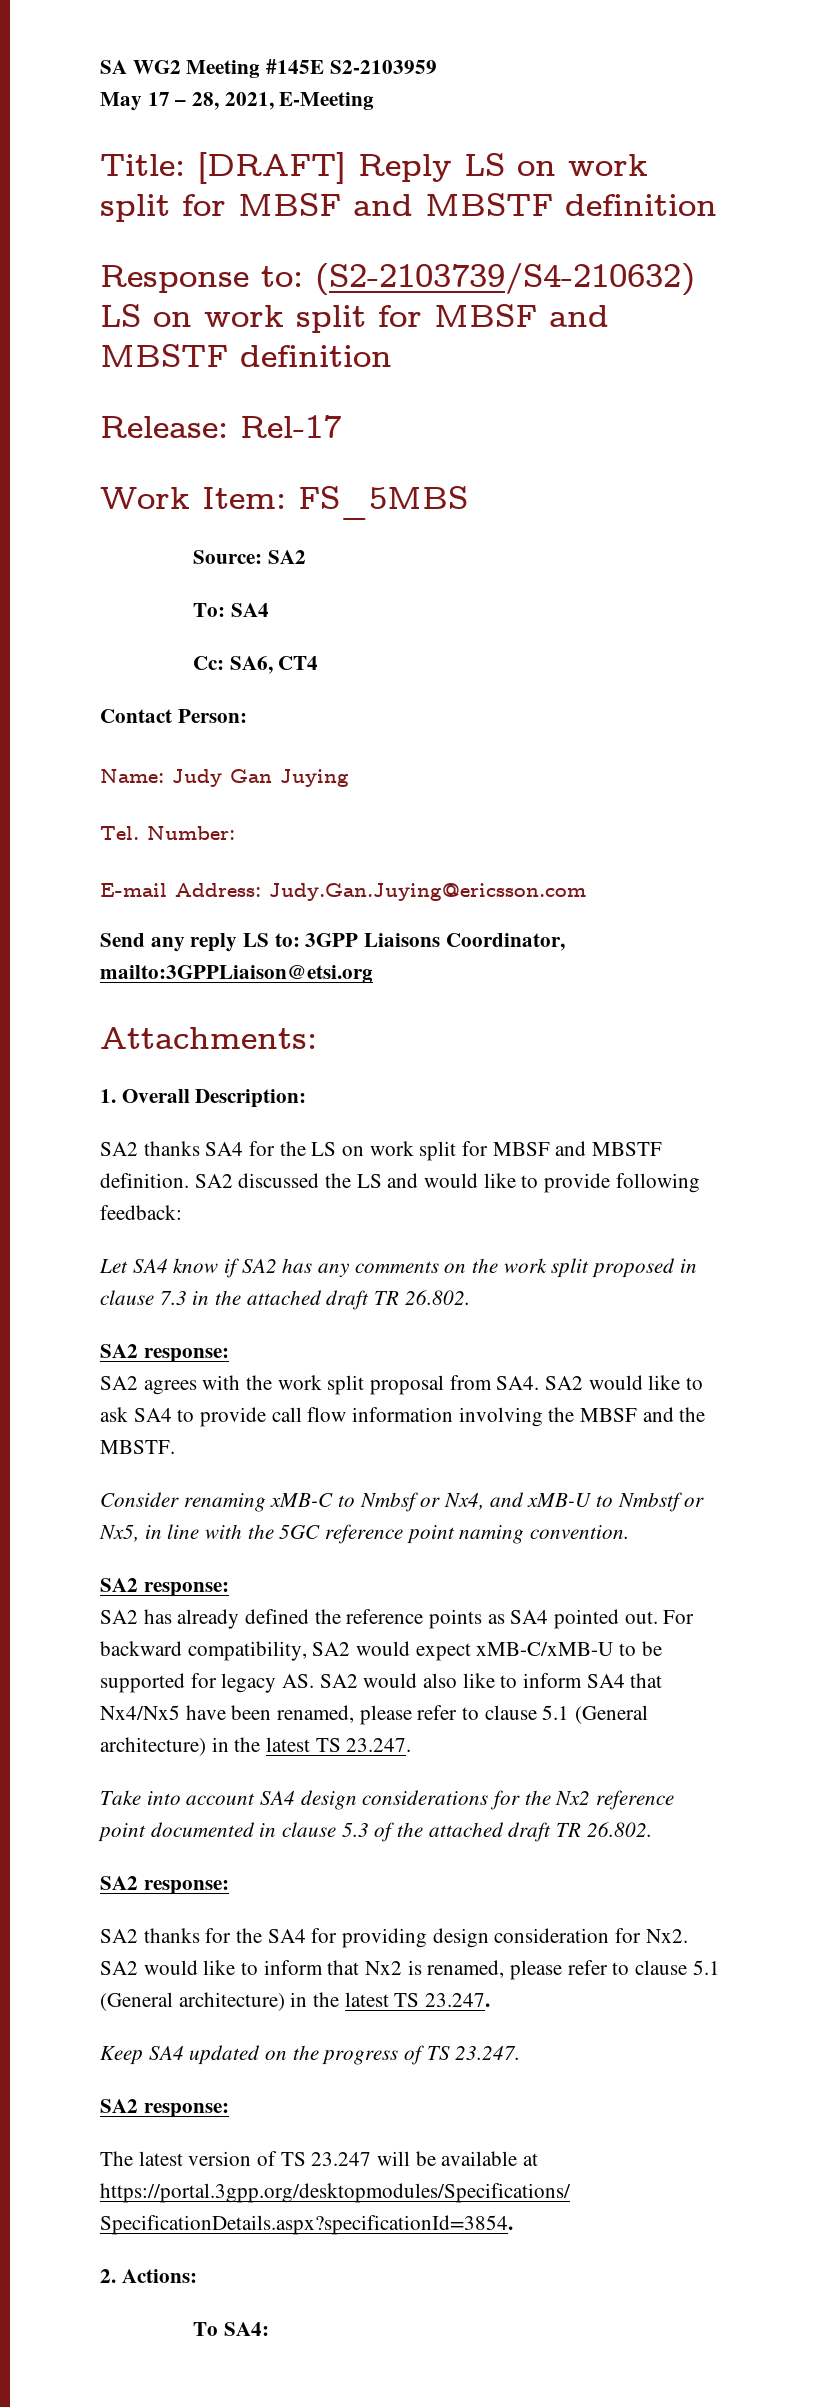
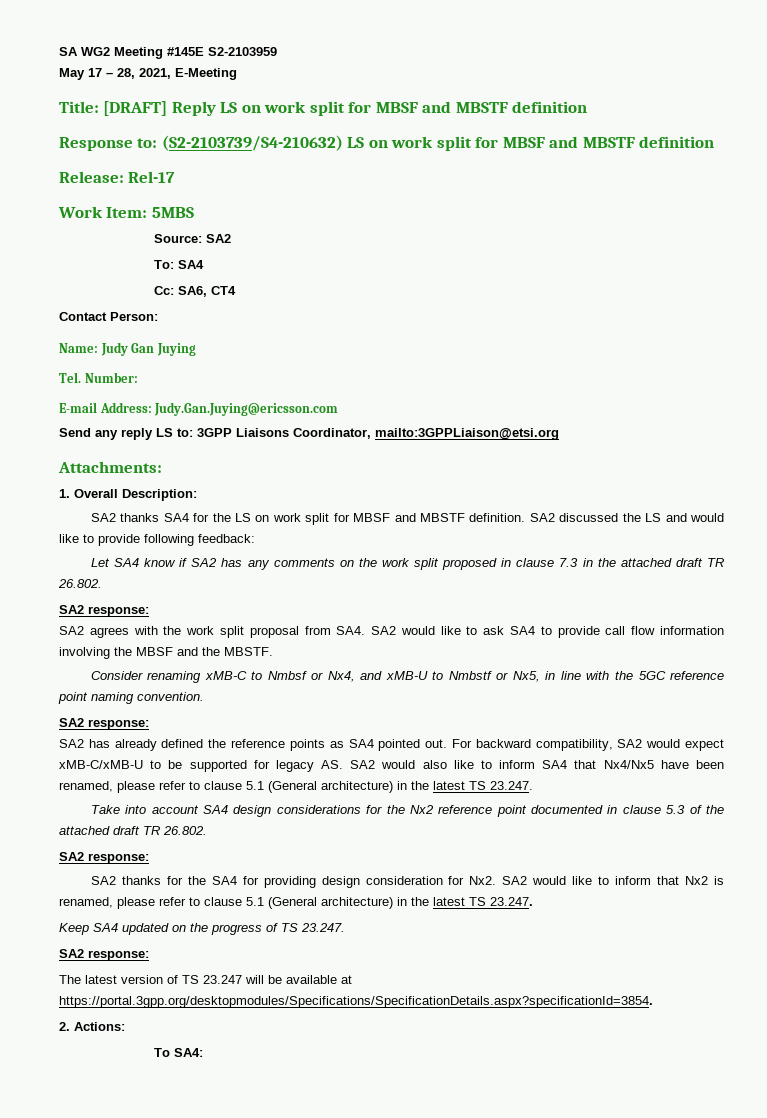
[298,486,468,520] FS_5MBS -> [151,207,194,218] 5MBS

